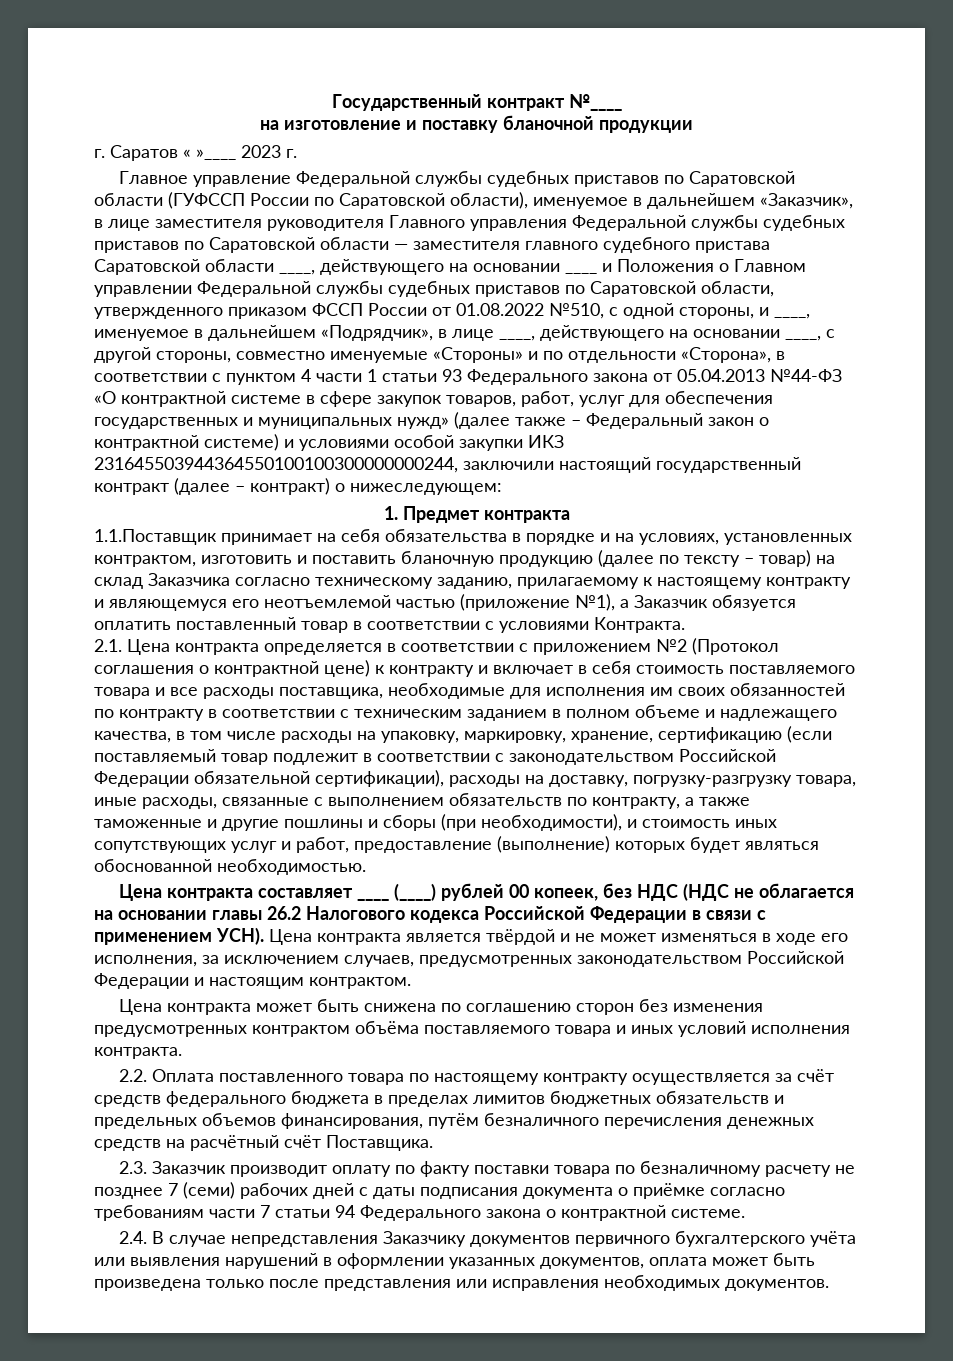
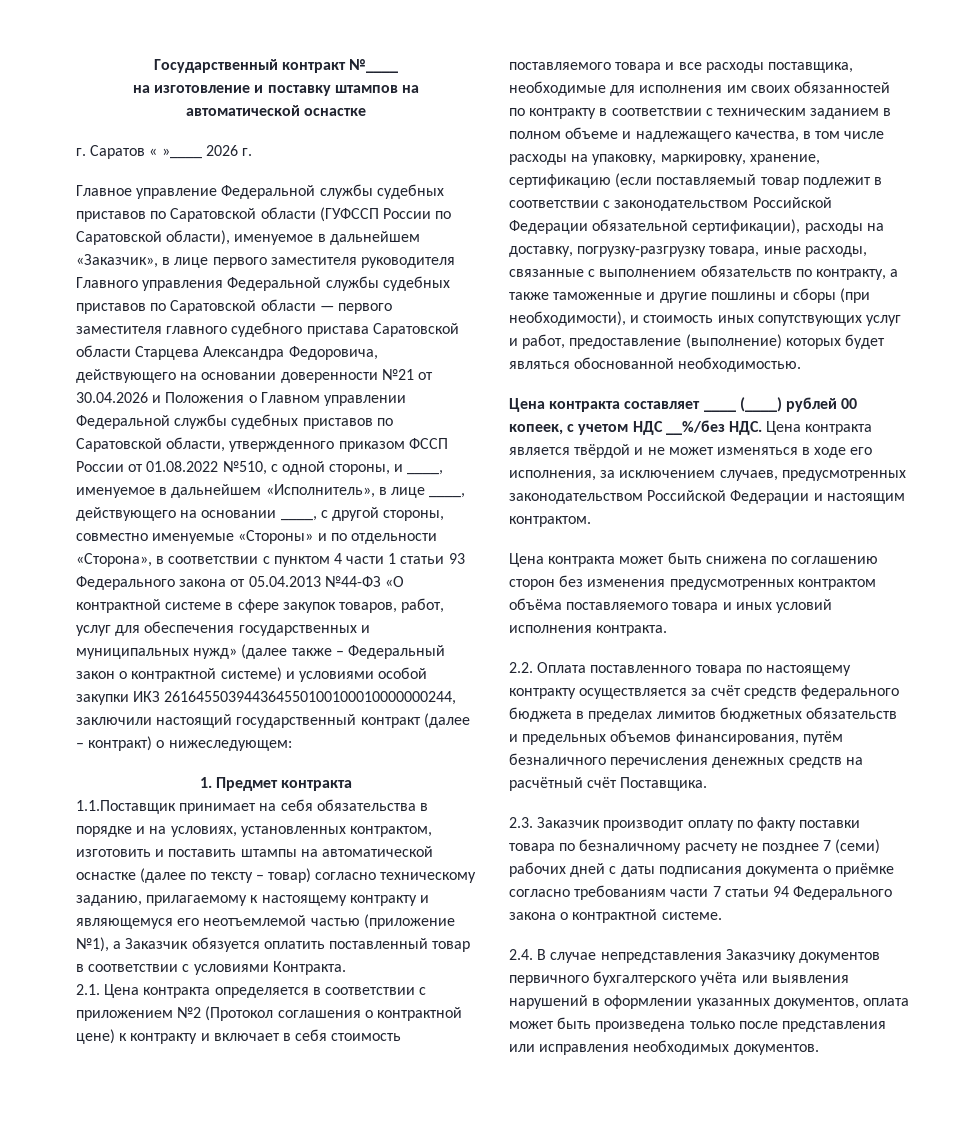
[503,115,693,133] бланочной продукции -> [334,85,419,93] [185,105,367,116] штампов на автоматической оснастке
[241,145,281,158] 2023 -> [205,145,238,156] 2026
(150, 225) none -> [212,257,267,268] первого
(408, 247) none -> [337,303,392,314] первого
[279,259,560,275] [565,272,597,274] ____, действующего на основании ____ -> [135,346,378,360] [76,369,433,383] [76,392,148,403] Старцева Александра Федоровича, действующего на основании доверенности №21 от 30.04.2026
[321,325,433,341] «Подрядчик», -> [265,484,375,498] «Исполнитель»,
[94,457,458,473] 231645503944364550100100300000000244, -> [164,691,457,705] 261645503944364550100100010000000244,
[401,551,593,567] бланочную продукцию -> [240,846,433,857] [76,872,136,880] штампы на автоматической оснастке
[816,555,835,564] [94,573,230,589] на склад Заказчика -> (311, 875) none
[603,883,855,901] [94,906,766,923] [94,927,264,945] без НДС (НДС не облагается на основании главы 26.2 Налогового кодекса Российской Федерации в связи с применением УСН). -> [567,420,762,435] с учетом НДС __%/без НДС.

